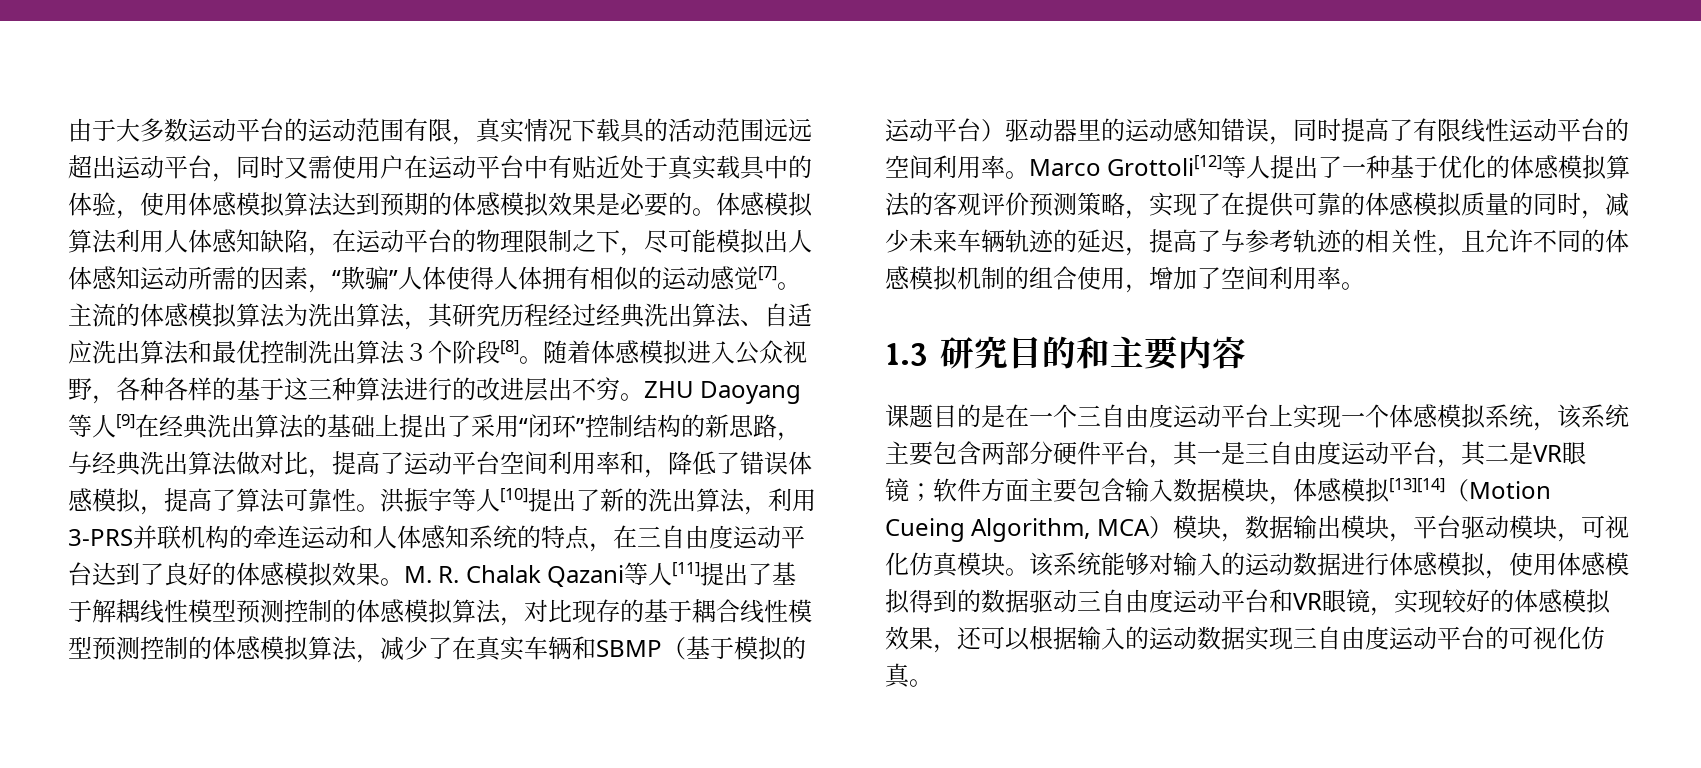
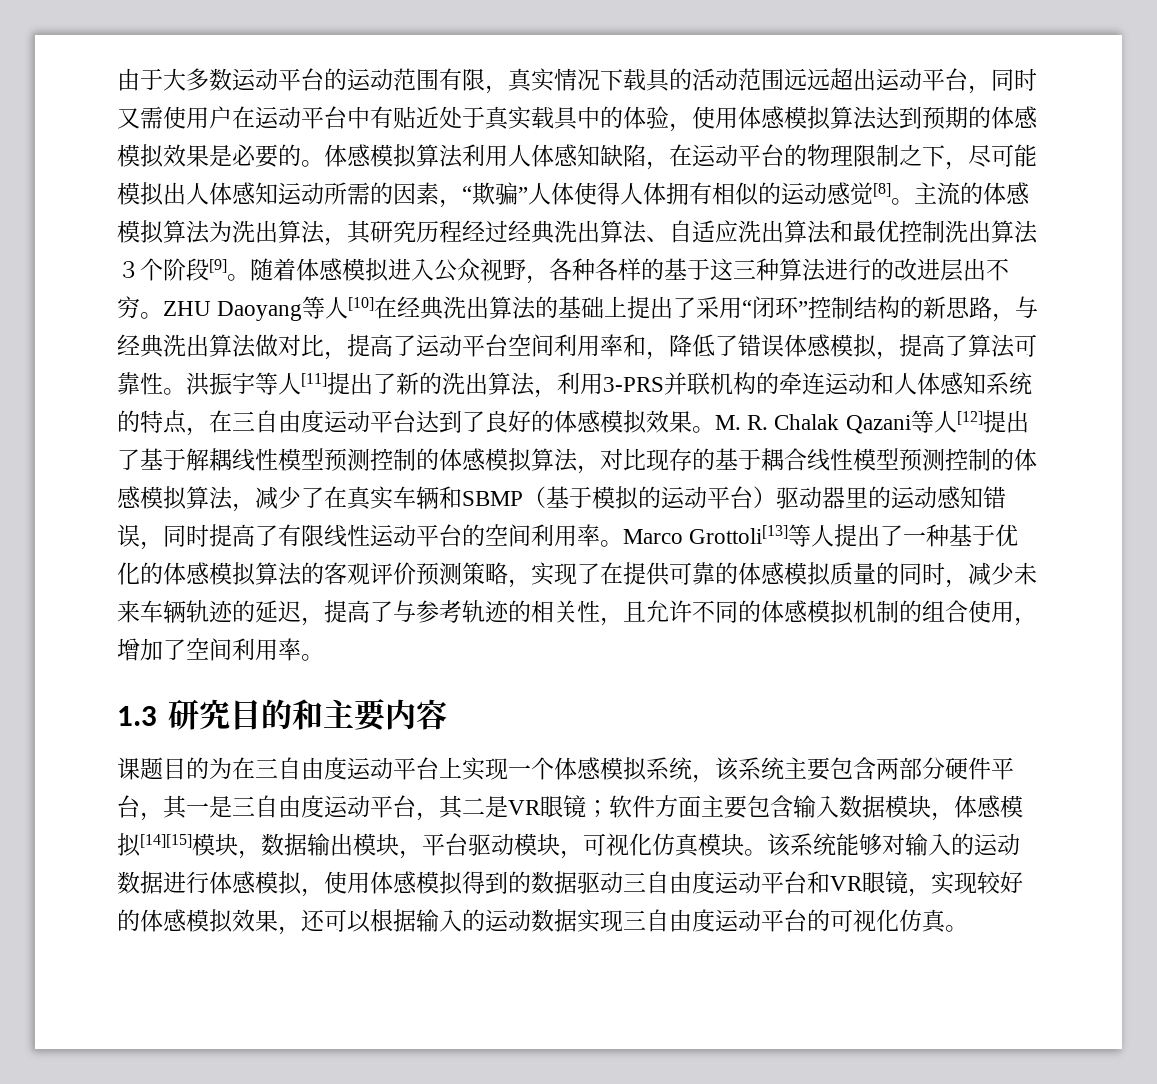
[758,266,777,281] [7] -> [873,183,891,197] [8]
[500,340,519,355] [8] -> [209,259,227,273] [9]
[116,414,135,429] [9] -> [348,297,375,311] [10]
[500,488,528,503] [10] -> [301,373,327,387] [11]
[672,562,701,577] [11] -> [956,411,983,425] [12]
[1107,155,1223,176] Grottoli[12] -> [689,525,789,544] Grottoli[13]
[981,404,1077,428] 是在一个 -> [209,757,255,780] 为在
[1389,478,1551,502] [885,516,1173,542] [13][14]（Motion Cueing Algorithm, MCA） -> [140,834,192,848] [14][15]

